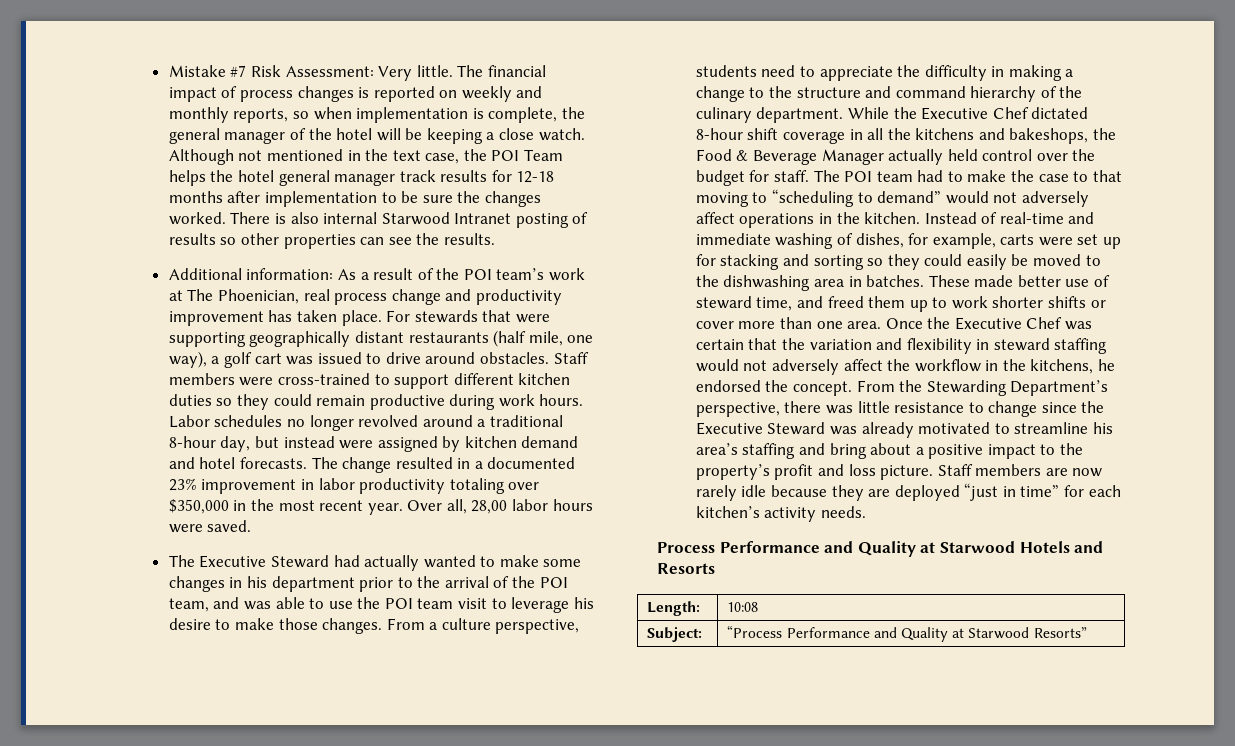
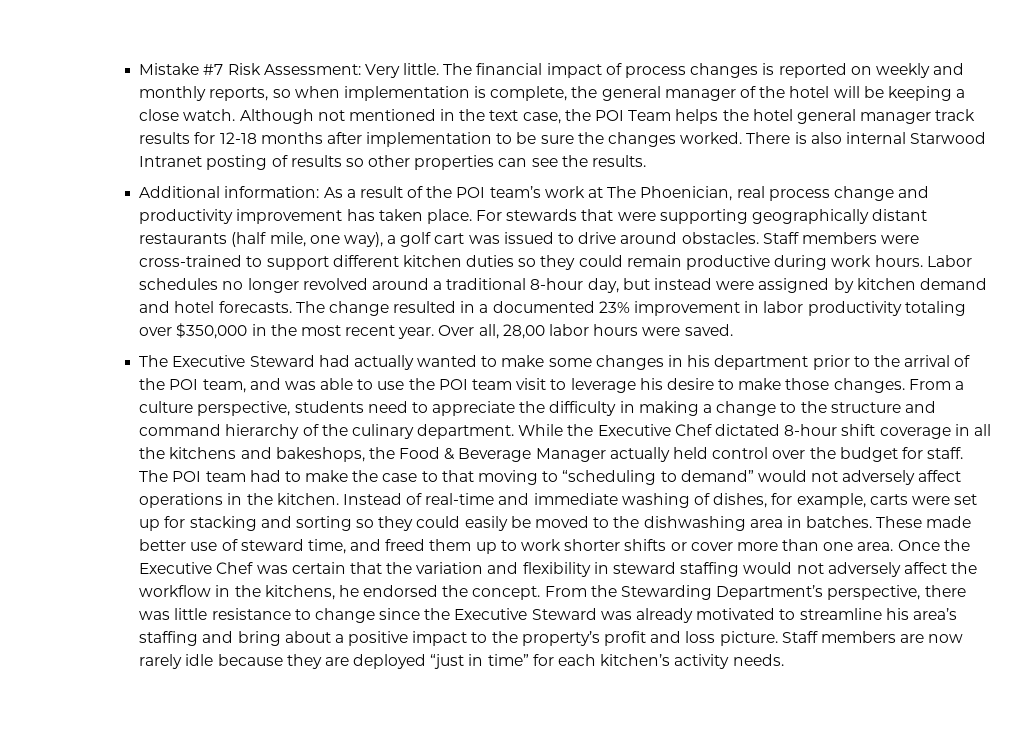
[657,541,1104,557] [657,563,716,574] [647,601,701,616] [727,602,759,612] [647,627,703,642] [727,625,1087,642] // Process Performance and Quality at Starwood Hotels and Resorts // Length: | 10:08 // Subject: | “Process Performance and Quality at Starwood Resorts” -> (784, 660) none

